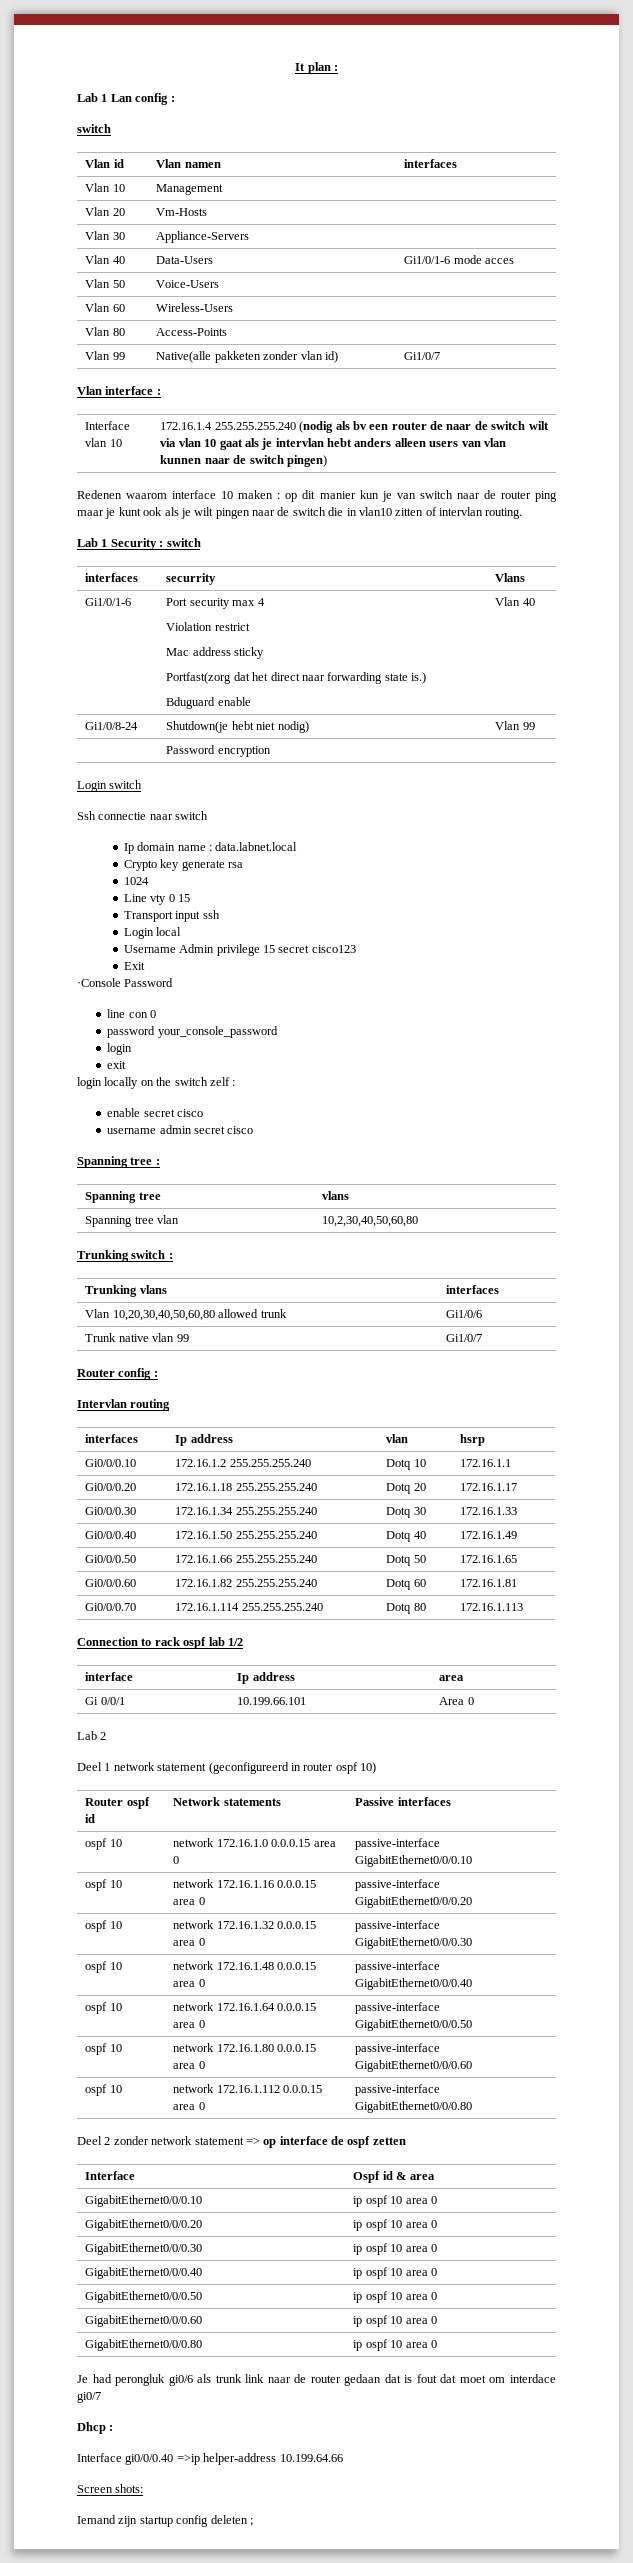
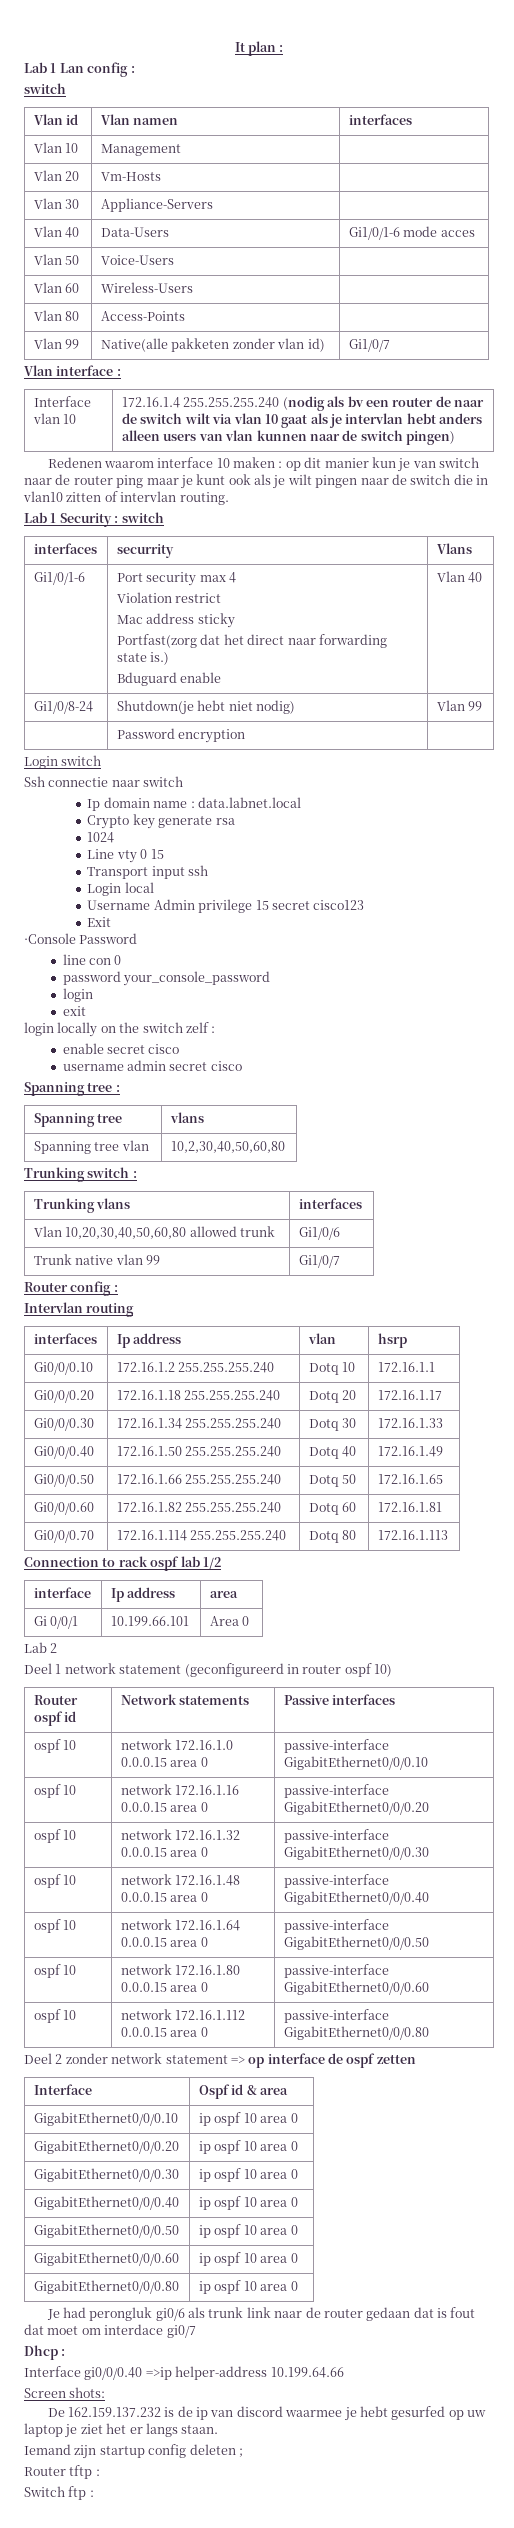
(144, 2488) none -> [47,2406,487,2421] [24,2423,219,2438] // De 162.159.137.232 is de ip van discord waarmee je hebt gesurfed op uw laptop je ziet het er langs staan.
(253, 2522) none -> [24,2465,100,2479] [24,2486,94,2500] // Router tftp : // Switch ftp :

